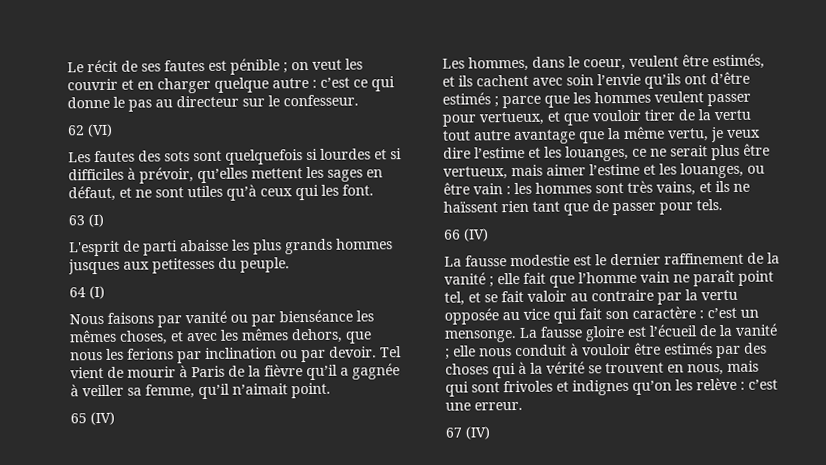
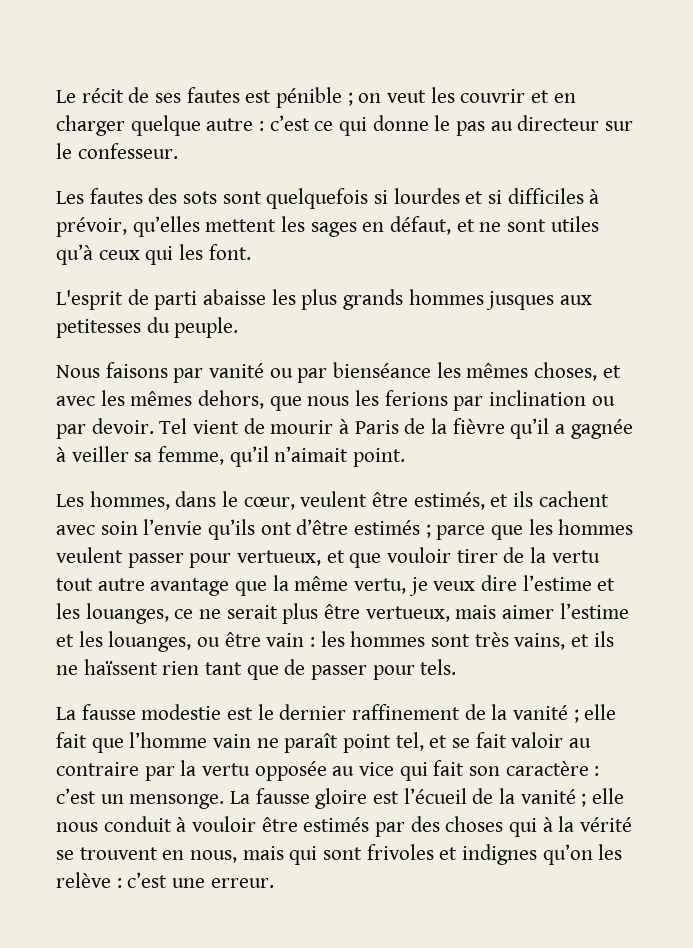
[67,123,113,138] // 62 (VI) -> (178, 151) none
[68,213,104,228] // 63 (I) -> (251, 252) none
[69,285,105,300] // 64 (I) -> (239, 327) none
[70,411,115,426] // 65 (IV) -> (406, 457) none
[583,58,626,71] coeur, -> [243,497,295,510] cœur,
[443,228,489,242] // 66 (IV) -> (457, 667) none
[445,426,490,440] // 67 (IV) -> (274, 883) none

